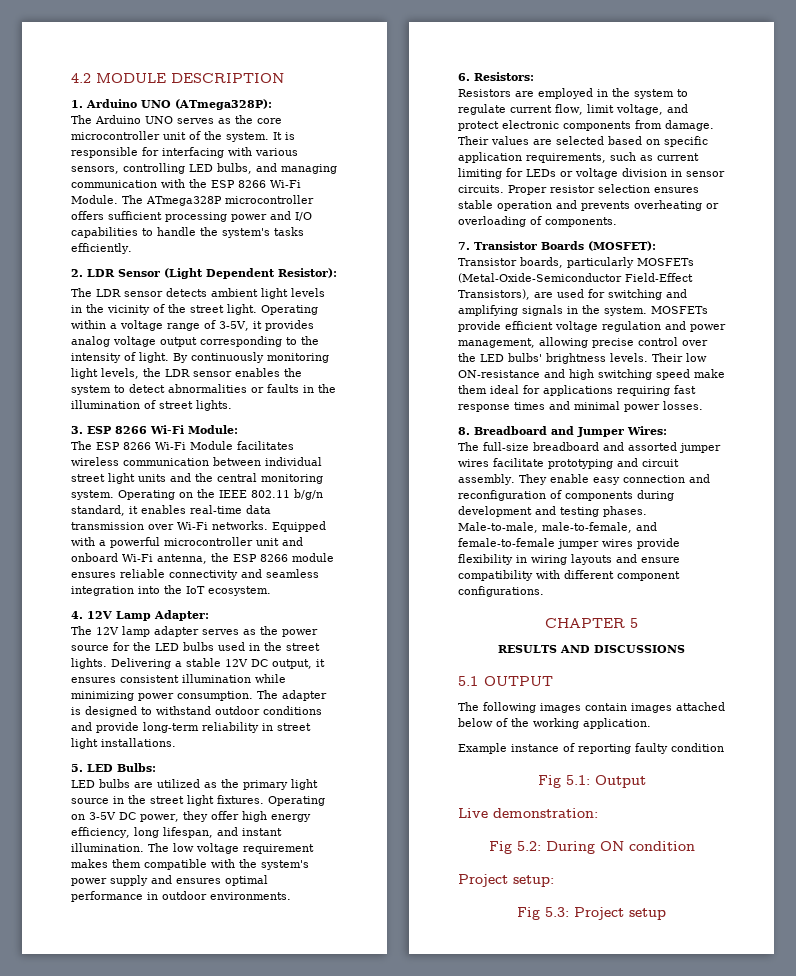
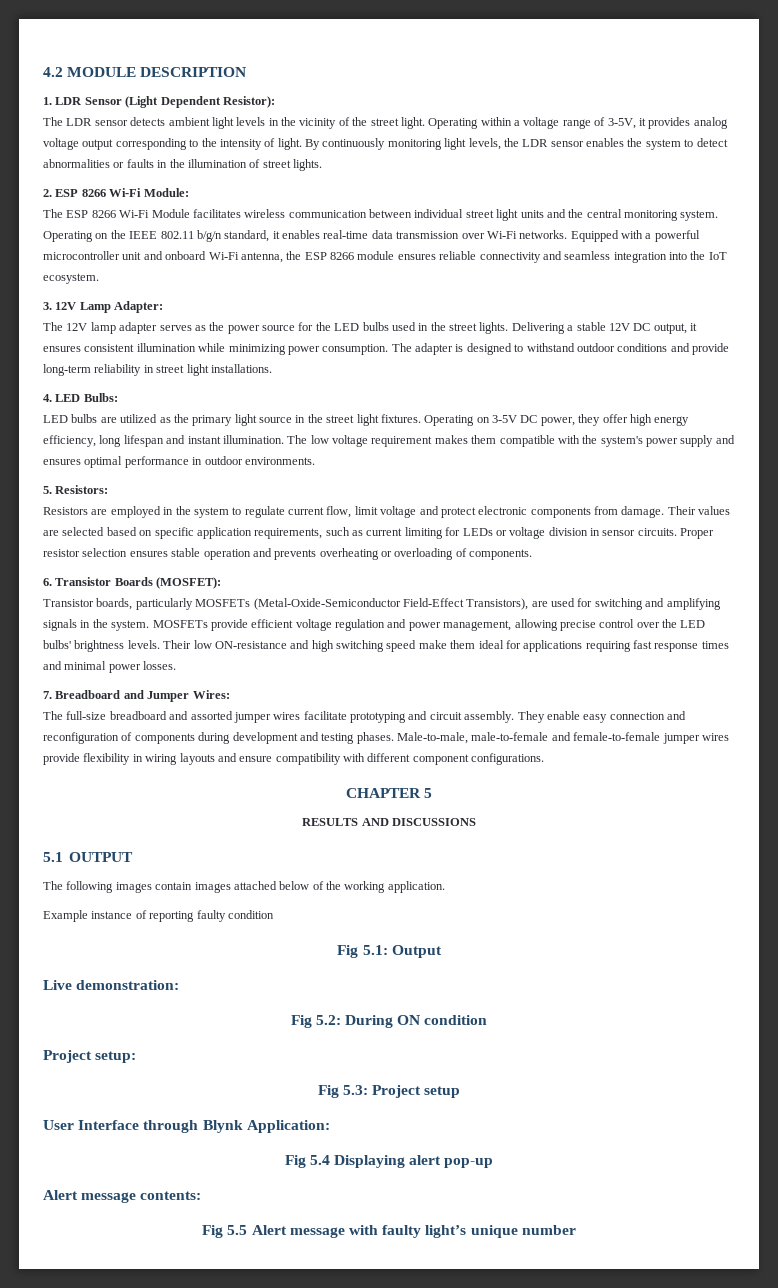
[86,99,272,110] [71,115,282,124] [71,131,295,142] [71,147,298,158] [71,163,337,174] [71,179,301,188] [71,195,314,206] [71,211,312,222] [71,227,304,238] [71,243,132,254] [71,269,83,277] Arduino UNO (ATmega328P): // The Arduino UNO serves as the core microcontroller unit of the system. It is responsible for interfacing with various sensors, controlling LED bulbs, and managing communication with the ESP 8266 Wi-Fi Module. The ATmega328P microcontroller offers sufficient processing power and I/O capabilities to handle the system's tasks efficiently. // 2. -> (52, 101) none
[71,426,83,434] 3. -> [43,189,52,197] 2.
[71,611,83,619] 4. -> [43,302,52,310] 3.
[71,764,83,772] 5. -> [43,394,52,402] 4.
[162,827,213,838] lifespan, -> [123,435,164,447] lifespan
[458,73,470,81] 6. -> [43,486,52,494] 5.
[615,104,663,115] voltage, -> [380,506,417,518] voltage
[458,242,470,250] 7. -> [43,578,52,586] 6.
[458,427,470,435] 8. -> [43,691,52,699] 7.
[542,522,632,533] male-to-female, -> [471,732,549,741] male-to-female
(666, 914) none -> [43,1120,330,1133] [284,1155,494,1168] [43,1190,202,1203] [202,1225,576,1238] // User Interface through Blynk Application: // Fig 5.4 Displaying alert pop-up // Alert message contents: // Fig 5.5 Alert message with faulty light’s unique number

